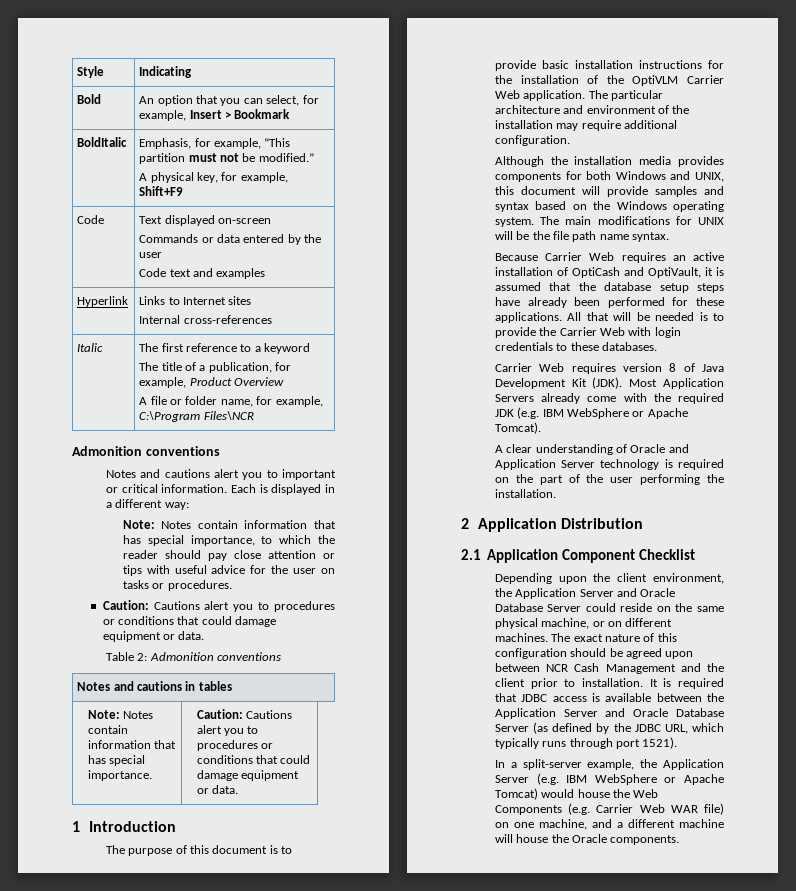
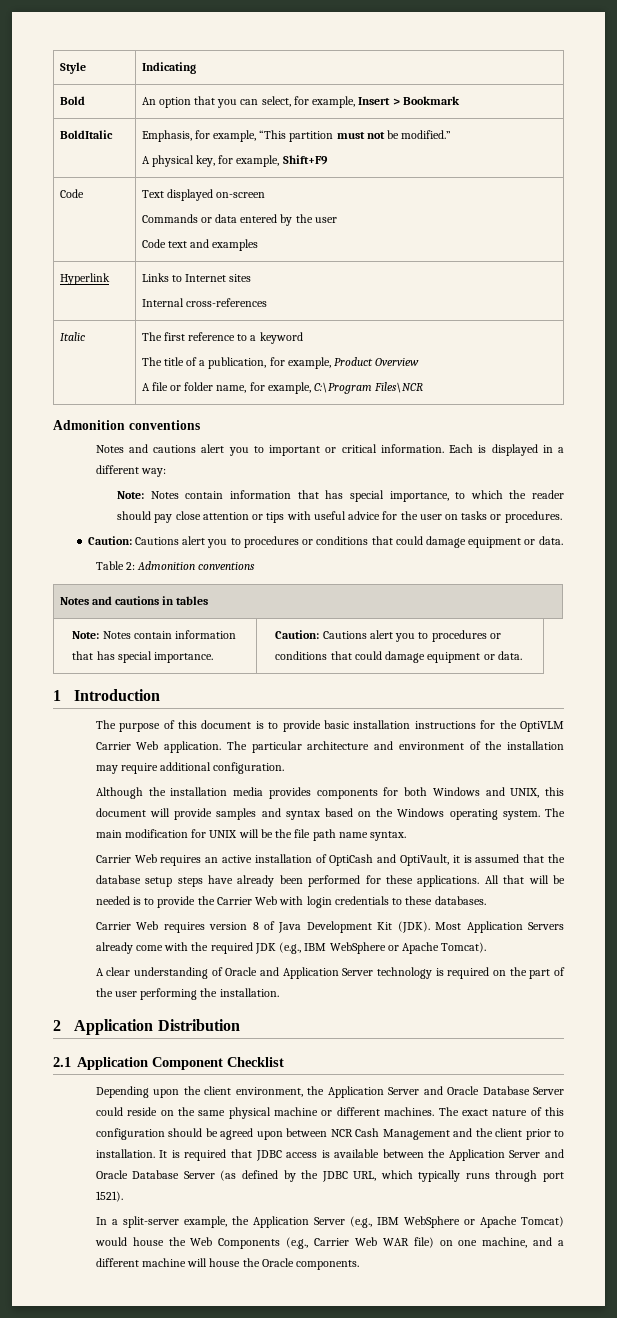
[520,75,624,84] installation of the -> (517, 724) none
[597,216,670,225] modifications -> [124,829,188,838] modification
[494,253,538,261] Because -> (407, 836) none
[517,407,540,419] (e.g. -> [279,942,302,954] (e.g.,
[541,618,623,629] machine, or on -> [274,1107,333,1116] machine or
[536,773,559,785] (e.g. -> [349,1216,372,1228] (e.g.,
[568,803,591,815] (e.g. -> [286,1237,309,1249] (e.g.,

